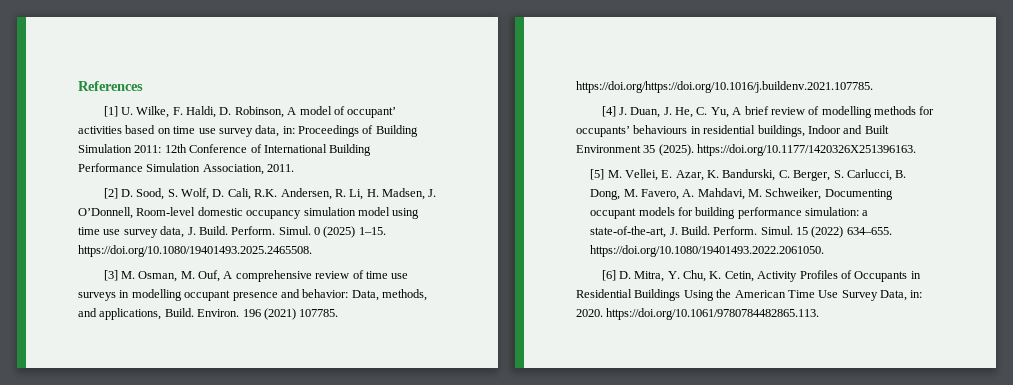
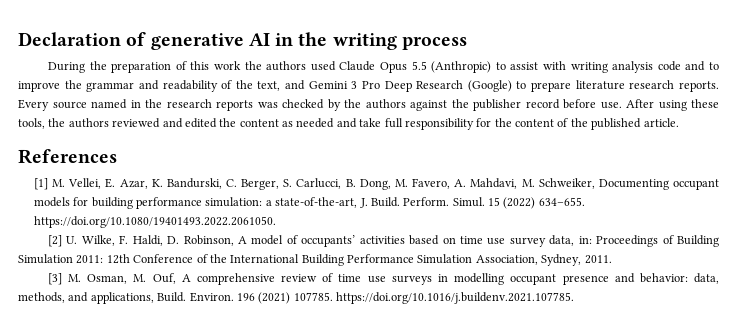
[78,81,143,91] [103,106,397,118] [78,125,418,137] [78,144,372,156] [78,163,295,175] [103,188,437,200] [78,207,420,219] [78,226,386,238] [78,245,312,257] [103,270,409,282] [78,289,427,301] [78,308,339,320] [576,81,873,93] [601,106,935,118] [576,125,889,137] [576,144,917,156] [590,169,605,180] References // [1] U. Wilke, F. Haldi, D. Robinson, A model of occupant’ activities based on time use survey data, in: Proceedings of Building Simulation 2011: 12th Conference of International Building Performance Simulation Association, 2011. // [2] D. Sood, S. Wolf, D. Cali, R.K. Andersen, R. Li, H. Madsen, J. O’Donnell, Room-level domestic occupancy simulation model using time use survey data, J. Build. Perform. Simul. 0 (2025) 1–15. https://doi.org/10.1080/19401493.2025.2465508. // [3] M. Osman, M. Ouf, A comprehensive review of time use surveys in modelling occupant presence and behavior: Data, methods, and applications, Build. Environ. 196 (2021) 107785. https://doi.org/https://doi.org/10.1016/j.buildenv.2021.107785. // [4] J. Duan, J. He, C. Yu, A brief review of modelling methods for occupants’ behaviours in residential buildings, Indoor and Built Environment 35 (2025). https://doi.org/10.1177/1420326X251396163. // [5] -> [18,32,467,50] [47,61,719,73] [18,80,720,92] [18,99,719,111] [18,118,679,130] [18,149,117,164] [33,178,48,190] Declaration of generative AI in the writing process // During the preparation of this work the authors used Claude Opus 5.5 (Anthropic) to assist with writing analysis code and to improve the grammar and readability of the text, and Gemini 3 Pro Deep Research (Google) to prepare literature research reports. Every source named in the research reports was checked by the authors against the publisher record before use. After using these tools, the authors reviewed and edited the content as needed and take full responsibility for the content of the published article. // References // [1]
[601,270,921,282] [576,289,923,301] [576,308,820,320] [6] D. Mitra, Y. Chu, K. Cetin, Activity Profiles of Occupants in Residential Buildings Using the American Time Use Survey Data, in: 2020. https://doi.org/10.1061/9780784482865.113. -> [47,235,720,247] [18,254,612,266] [47,273,719,285] [18,292,574,304] [2] U. Wilke, F. Haldi, D. Robinson, A model of occupants’ activities based on time use survey data, in: Proceedings of Building Simulation 2011: 12th Conference of the International Building Performance Simulation Association, Sydney, 2011. // [3] M. Osman, M. Ouf, A comprehensive review of time use surveys in modelling occupant presence and behavior: data, methods, and applications, Build. Environ. 196 (2021) 107785. https://doi.org/10.1016/j.buildenv.2021.107785.

